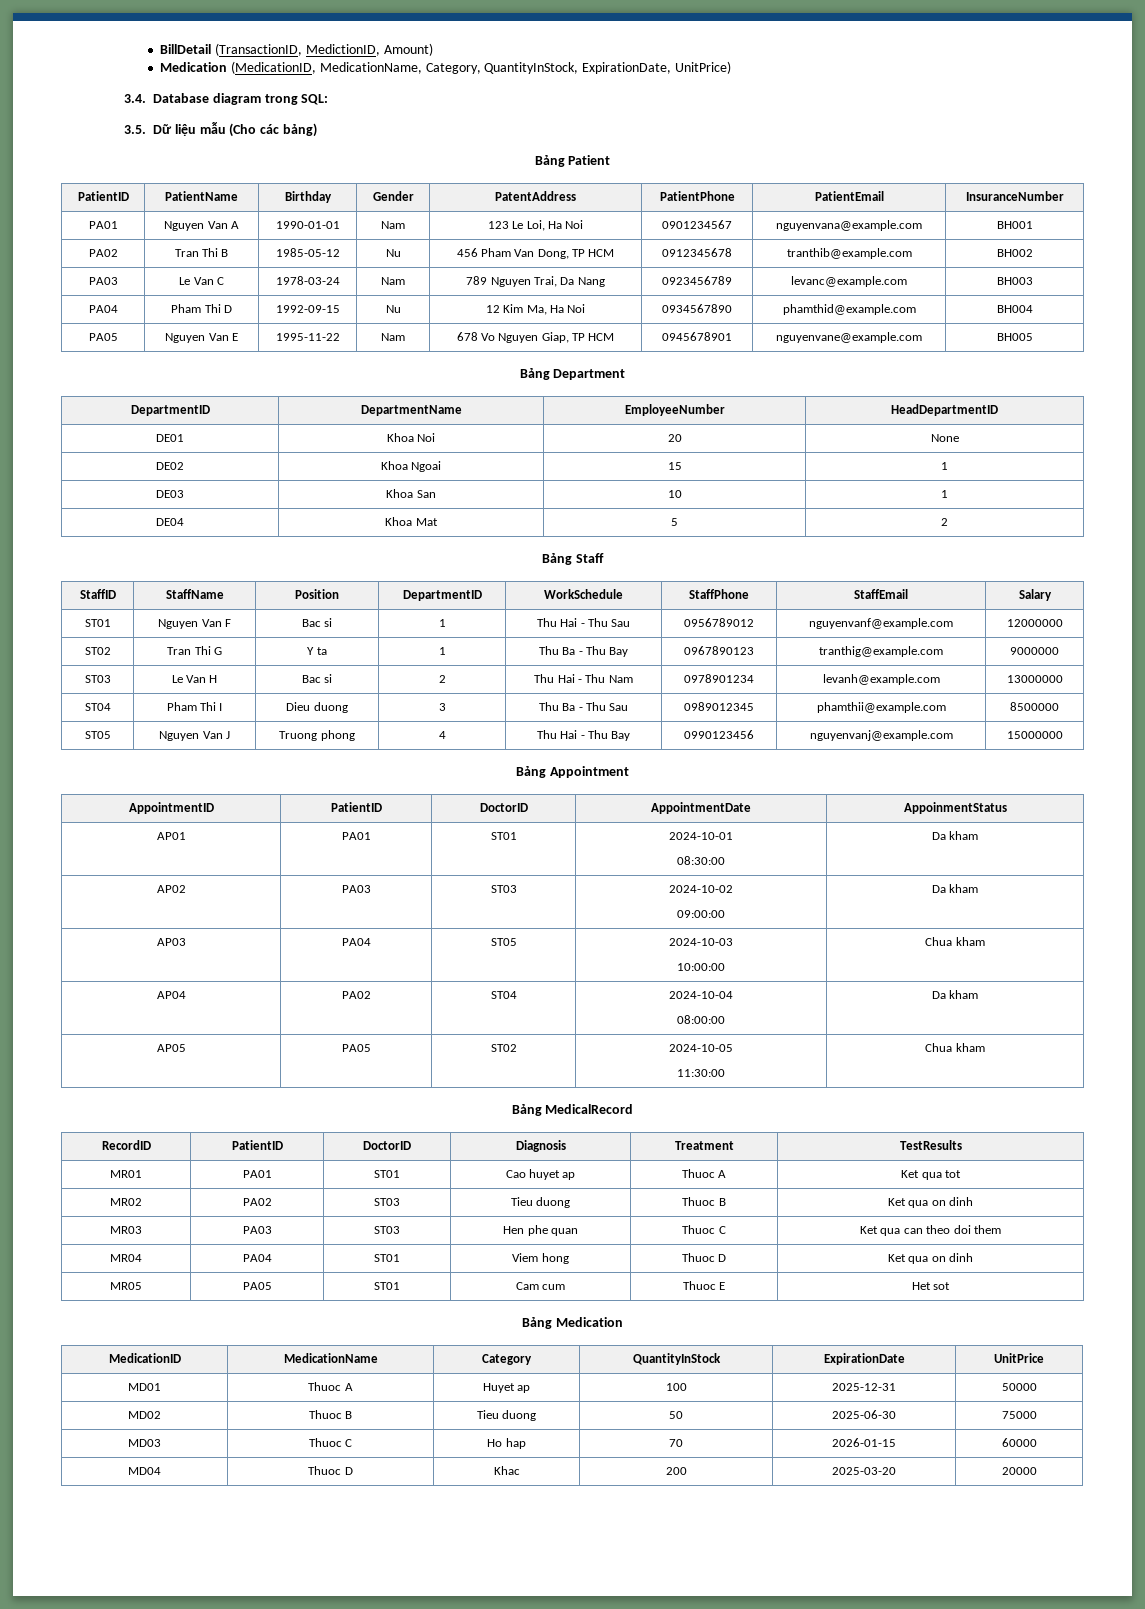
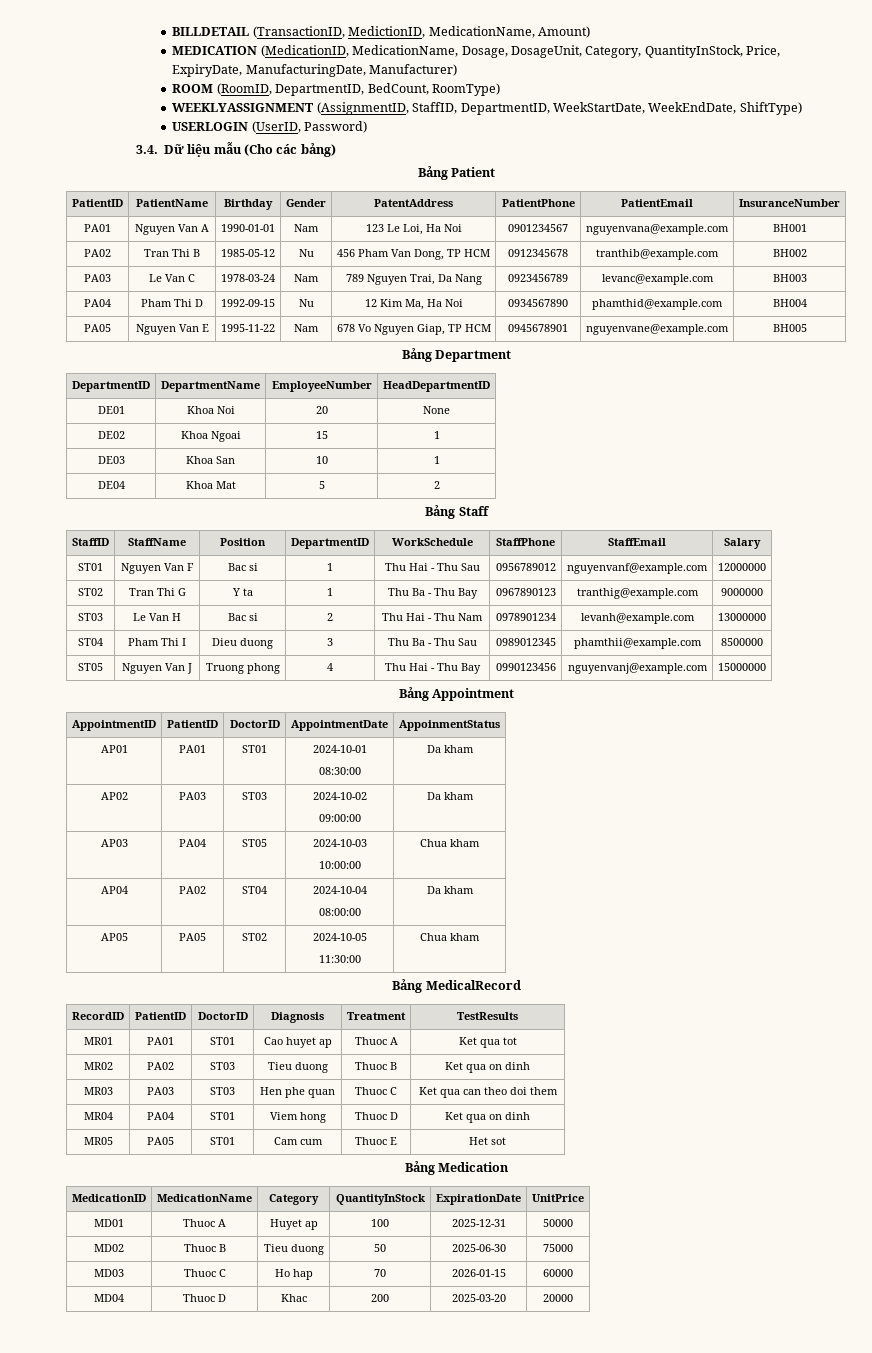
[160,44,212,54] BillDetail -> [172,27,250,36] BILLDETAIL
(380, 50) none -> [428,26,535,38] MedicationName,
[160,62,228,72] Medication -> [172,46,258,55] MEDICATION
[425,61,732,74] [123,93,329,105] [123,125,146,134] Category, QuantityInStock, ExpirationDate, UnitPrice) // 3.4. Database diagram trong SQL: // 3.5. -> [461,45,781,58] [172,64,458,77] [172,83,500,96] [172,102,802,115] [172,121,368,133] [135,145,158,154] Dosage, DosageUnit, Category, QuantityInStock, Price, ExpiryDate, ManufacturingDate, Manufacturer) // ROOM (RoomID, DepartmentID, BedCount, RoomType) // WEEKLYASSIGNMENT (AssignmentID, StaffID, DepartmentID, WeekStartDate, WeekEndDate, ShiftType) // USERLOGIN (UserID, Password) // 3.4.

